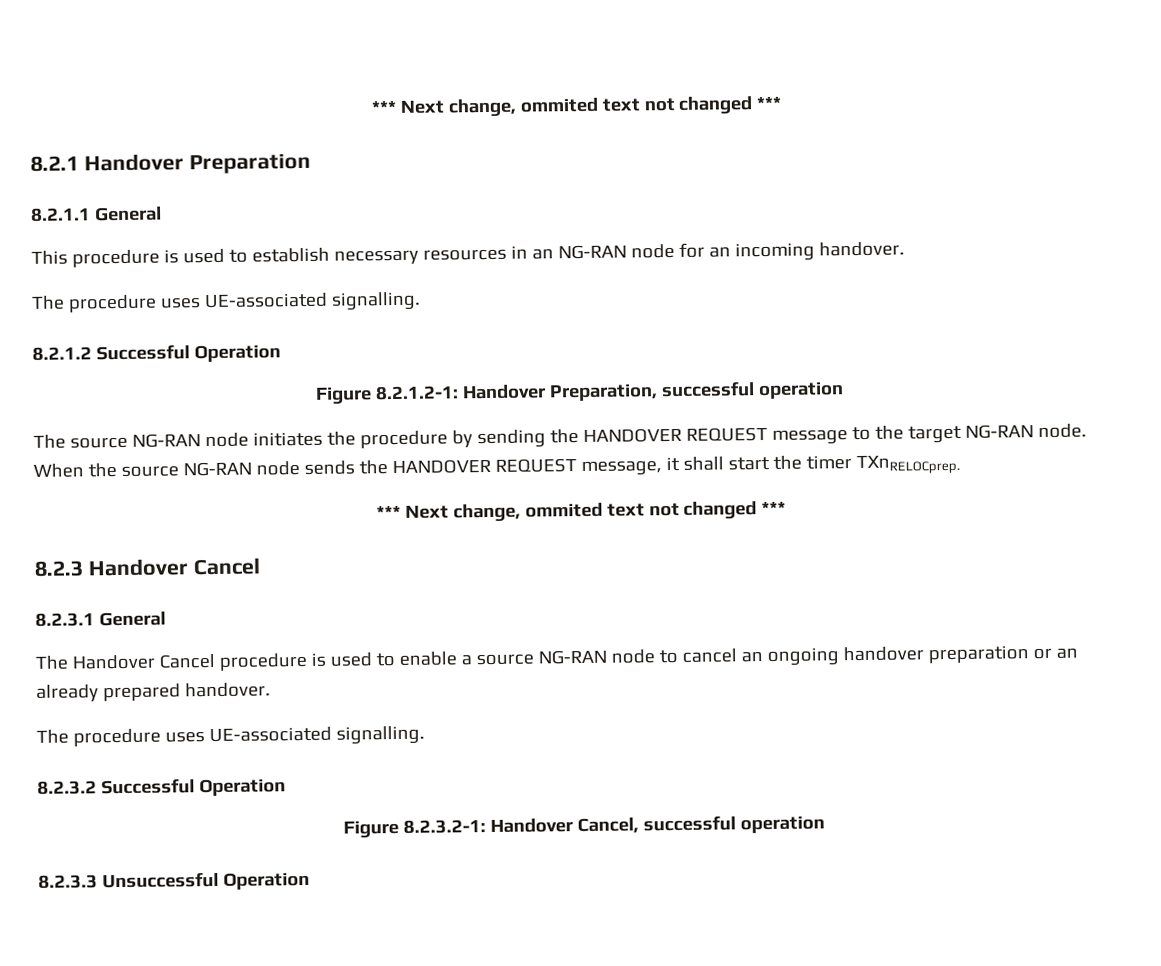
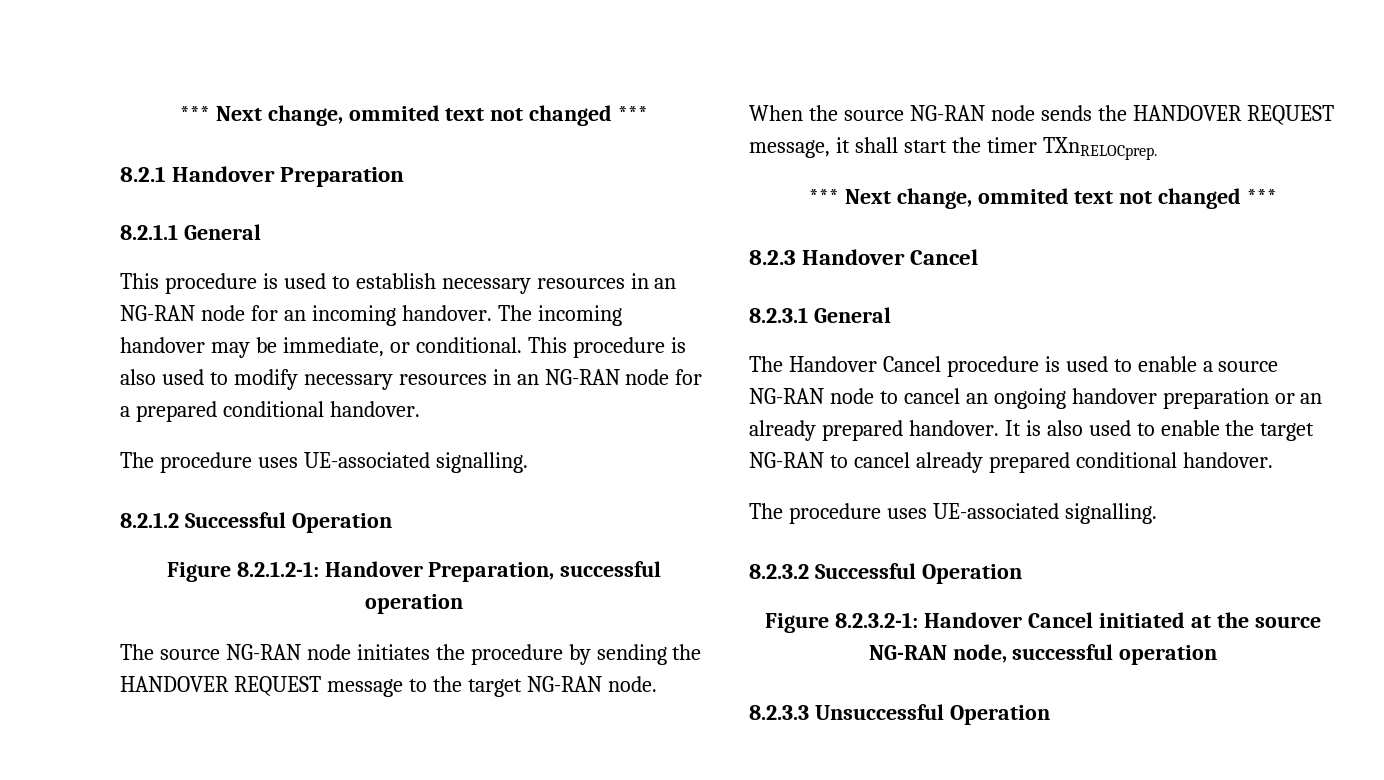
(905, 249) none -> [497,305,622,326] [120,337,686,358] [120,369,703,390] [120,401,420,422] The incoming handover may be immediate, or conditional. This procedure is also used to modify necessary resources in an NG-RAN node for a prepared conditional handover.
(271, 690) none -> [1004,420,1315,441] [749,452,1273,473] It is also used to enable the target NG-RAN to cancel already prepared conditional handover.
[576,817,639,835] Cancel, -> [1028,612,1321,628] [868,644,1007,663] Cancel initiated at the source NG-RAN node,

